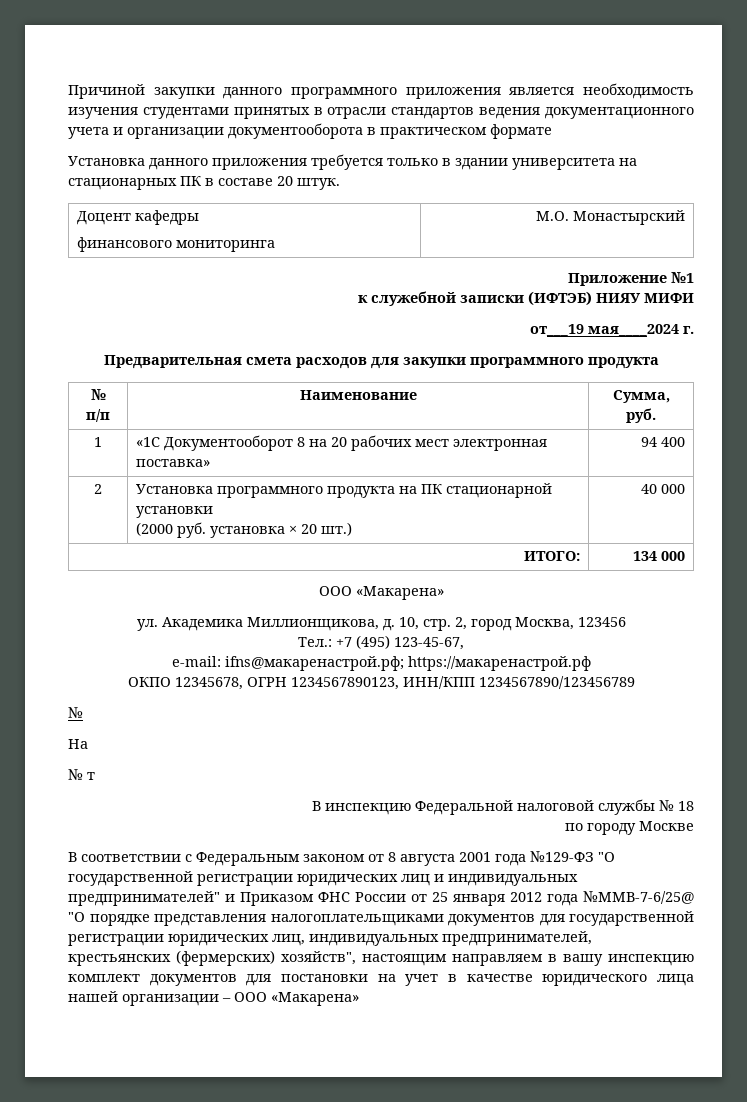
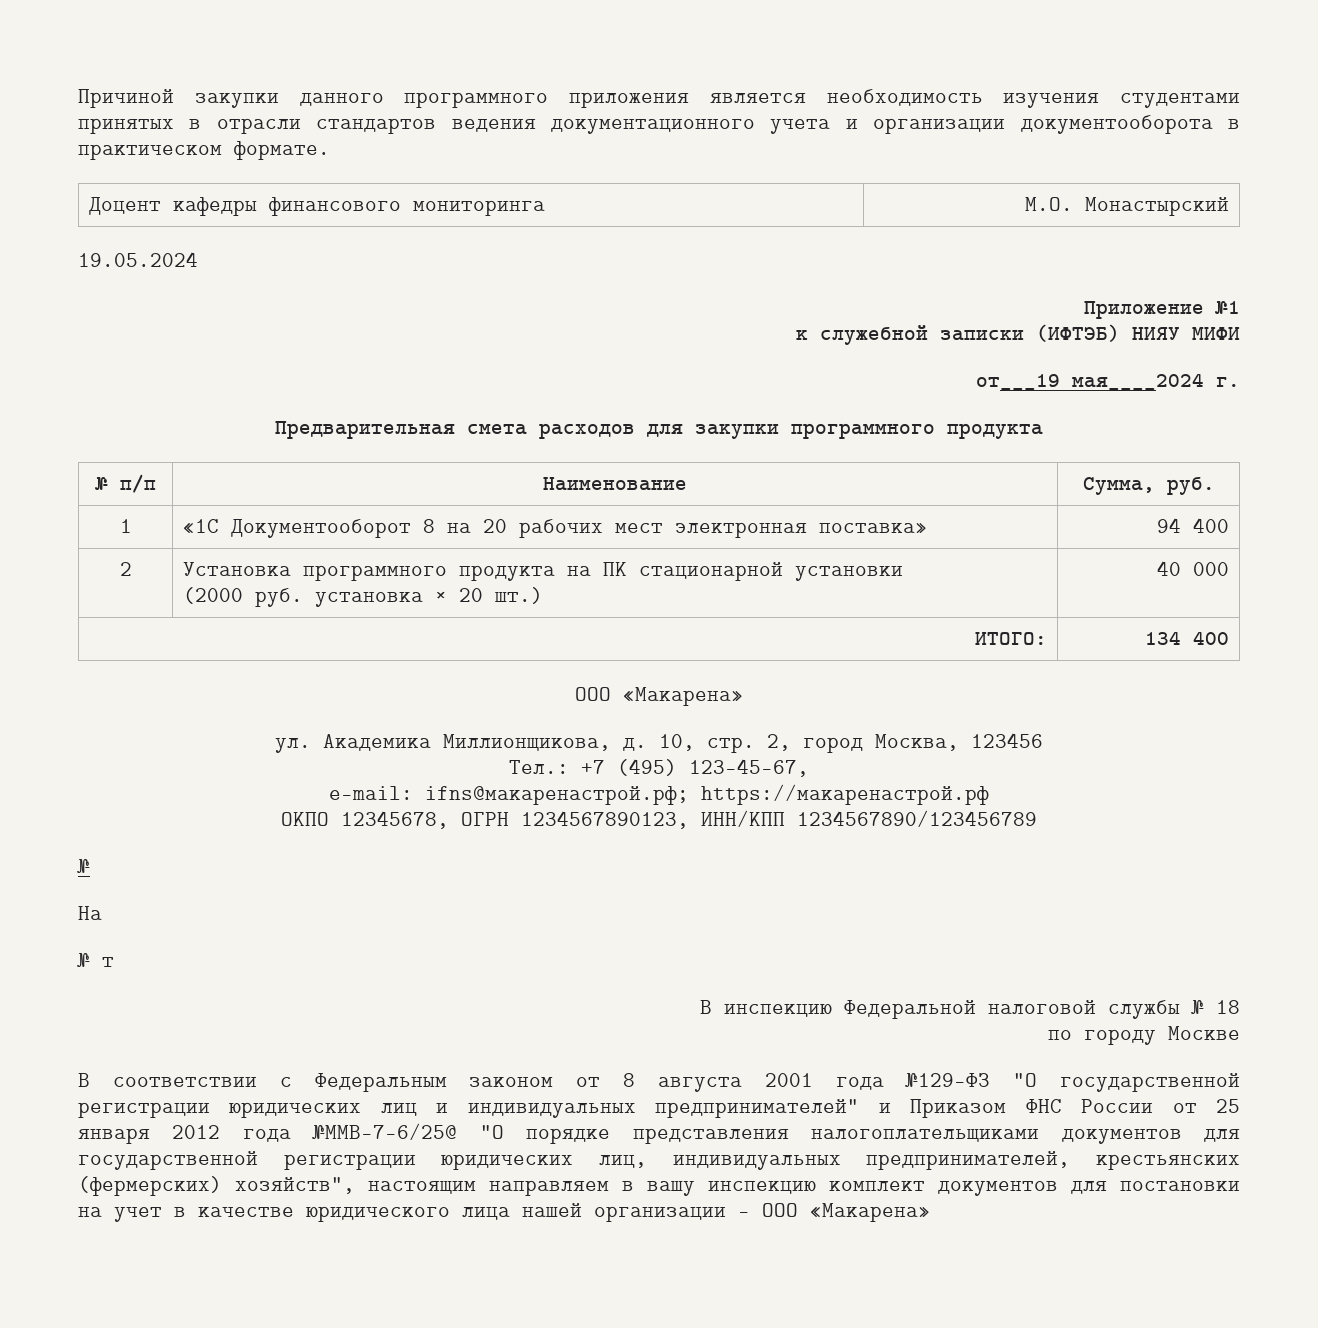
[490,124,552,139] [68,154,637,170] [68,176,340,190] формате // Установка данного приложения требуется только в здании университета на стационарных ПК в составе 20 штук. -> [234,141,330,160] формате.
(199, 217) // -> (257, 206) none
(686, 217) none -> [78,252,198,267] // 19.05.2024
[661,551,686,561] 000 -> [1193,631,1230,645] 400

